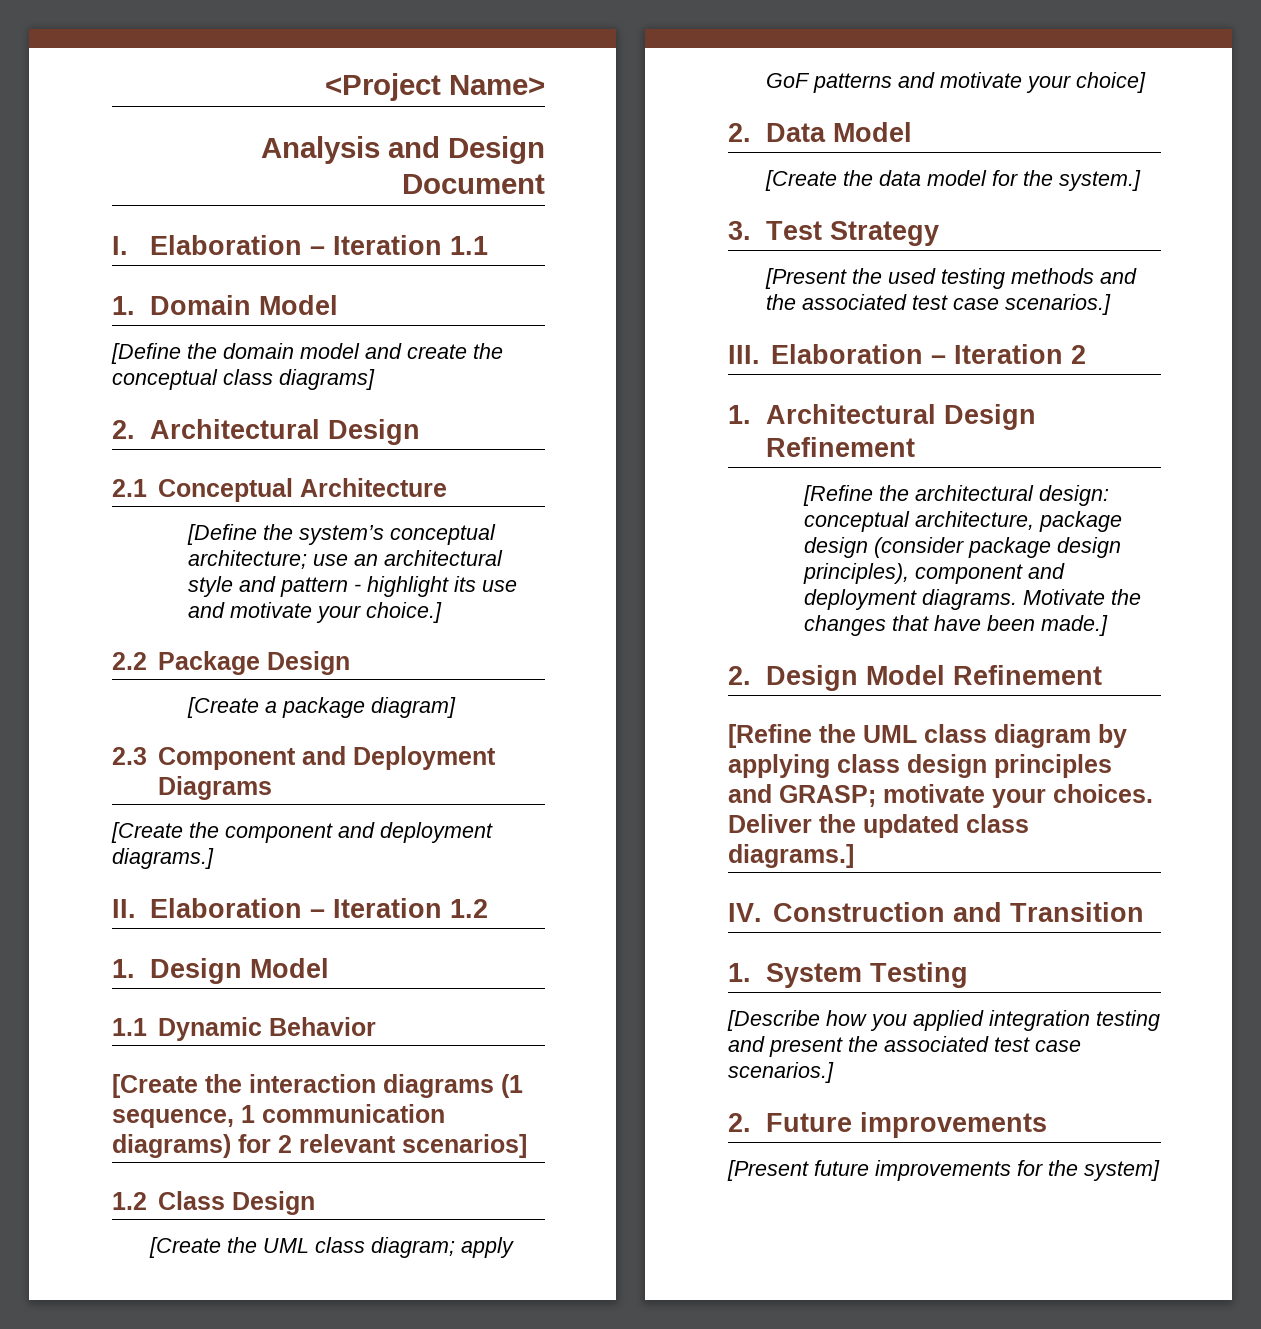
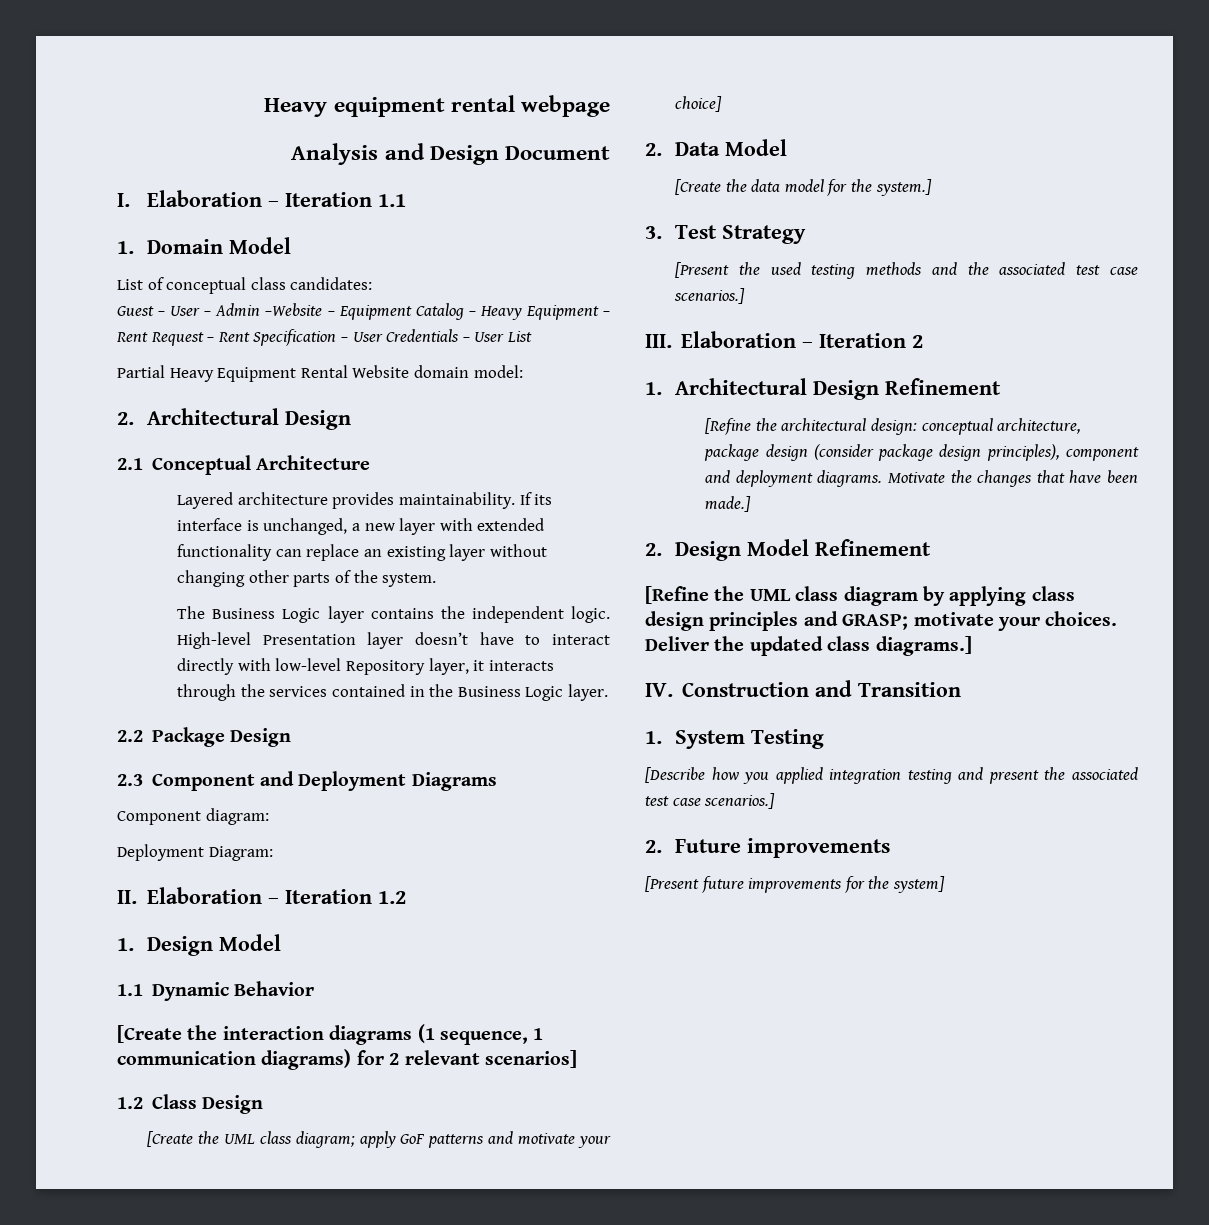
[325,73,545,101] <Project Name> -> [264,95,610,117] Heavy equipment rental webpage
[111,343,503,364] [112,369,375,390] [Define the domain model and create the conceptual class diagrams] -> [117,277,373,294] [117,303,610,320] [116,329,532,346] [117,365,523,382] List of conceptual class candidates: // Guest – User – Admin –Website – Equipment Catalog – Heavy Equipment – Rent Request – Rent Specification – User Credentials – User List // Partial Heavy Equipment Rental Website domain model:
[187,524,497,545] [188,550,504,569] [188,576,518,597] [188,602,443,623] [Define the system’s conceptual architecture; use an architectural style and pattern - highlight its use and motivate your choice.] -> [177,492,553,509] [177,518,545,535] [177,544,547,561] [177,570,437,587] [177,606,610,623] [177,632,610,649] [177,658,554,675] [177,684,608,701] Layered architecture provides maintainability. If its interface is unchanged, a new layer with extended functionality can replace an existing layer without changing other parts of the system. // The Business Logic layer contains the independent logic. High-level Presentation layer doesn’t have to interact directly with low-level Repository layer, it interacts through the services contained in the Business Logic layer.
[187,697,457,718] // [Create a package diagram] -> (291, 737) none
[111,822,493,843] [112,848,214,869] [Create the component and deployment diagrams.] -> [117,808,269,825] [117,844,273,861] Component diagram: // Deployment Diagram:

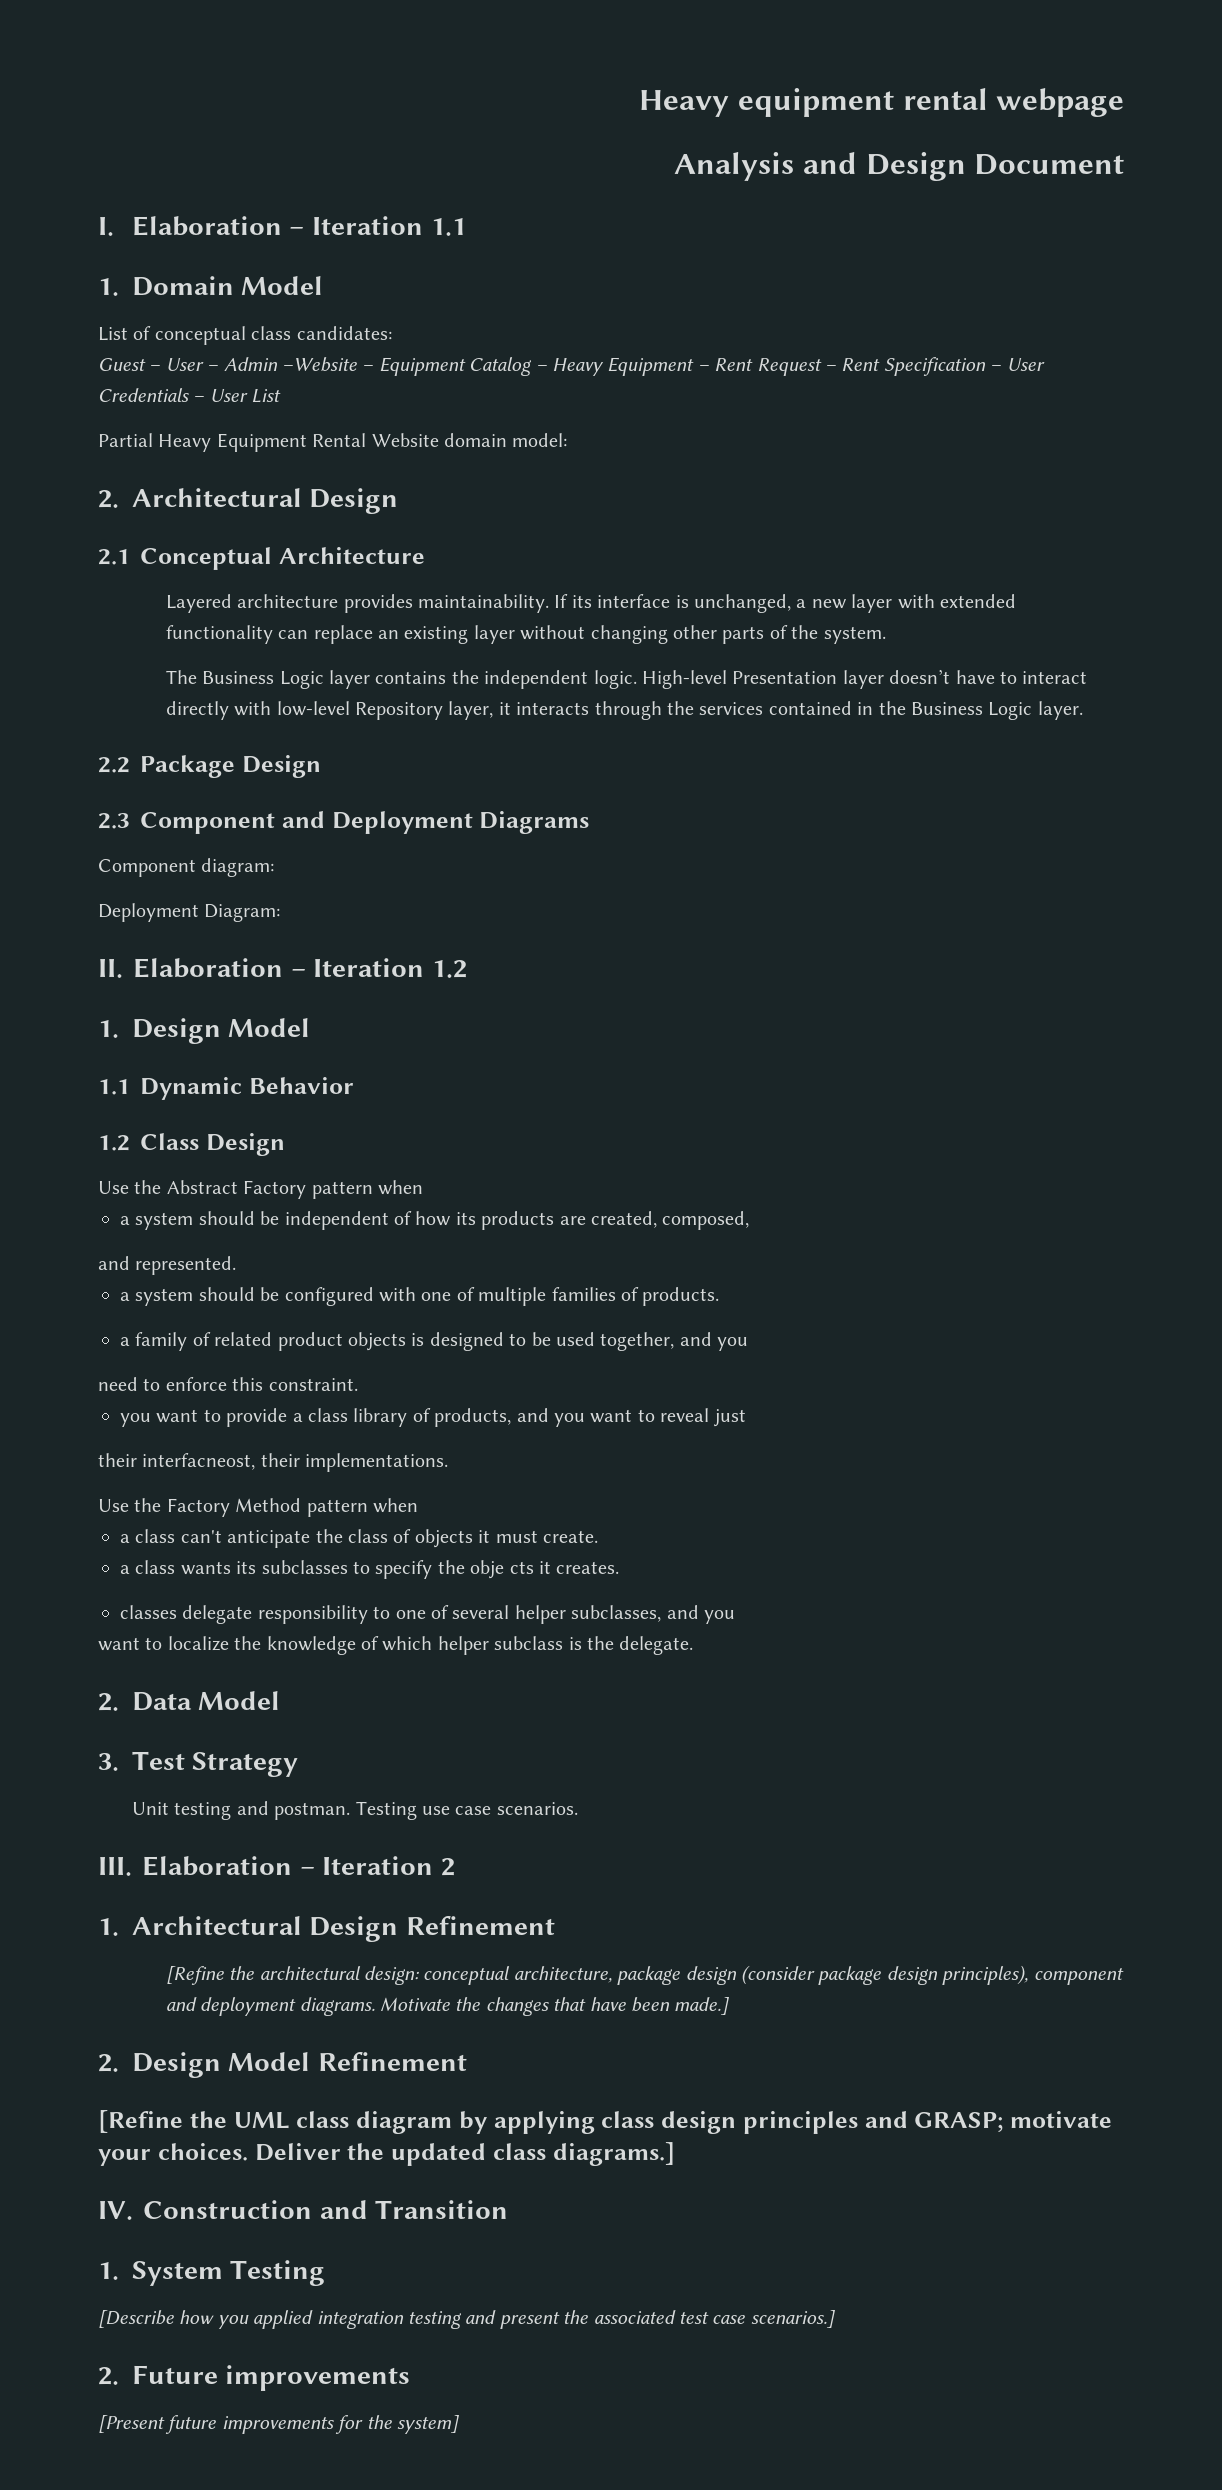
[117,1024,544,1045] [117,1049,577,1070] [117,1094,263,1114] [147,1131,611,1148] [675,96,723,112] [645,139,788,156] [675,179,932,196] [645,225,807,244] [675,262,1138,279] [674,288,746,304] [Create the interaction diagrams (1 sequence, 1 communication diagrams) for 2 relevant scenarios] // 1.2 Class Design // [Create the UML class diagram; apply GoF patterns and motivate your choice] // 2. Data Model // [Create the data model for the system.] // 3. Test Strategy // [Present the used testing methods and the associated test case scenarios.] -> [98,1133,285,1156] [98,1180,423,1199] [120,1211,750,1230] [98,1256,237,1275] [120,1287,720,1306] [120,1332,749,1351] [98,1377,358,1391] [120,1408,746,1427] [98,1453,449,1472] [98,1498,418,1517] [120,1529,598,1548] [120,1560,620,1579] [120,1605,735,1624] [98,1636,694,1655] [98,1691,281,1711] [98,1751,299,1777] [131,1801,578,1820] 1.2 Class Design // Use the Abstract Factory pattern when // a system should be independent of how its products are created, composed, // and represented. // a system should be configured with one of multiple families of products. // a family of related product objects is designed to be used together, and you // need to enforce this constraint. // you want to provide a class library of products, and you want to reveal just // their interfacneost, their implementations. // Use the Factory Method pattern when // a class can't anticipate the class of objects it must create. // a class wants its subclasses to specify the obje cts it creates. // classes delegate responsibility to one of several helper subclasses, and you // want to localize the knowledge of which helper subclass is the delegate. // 2. Data Model // 3. Test Strategy // Unit testing and postman. Testing use case scenarios.

